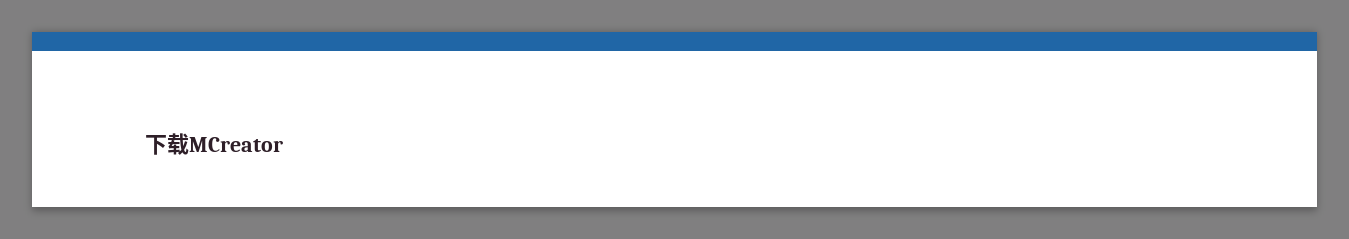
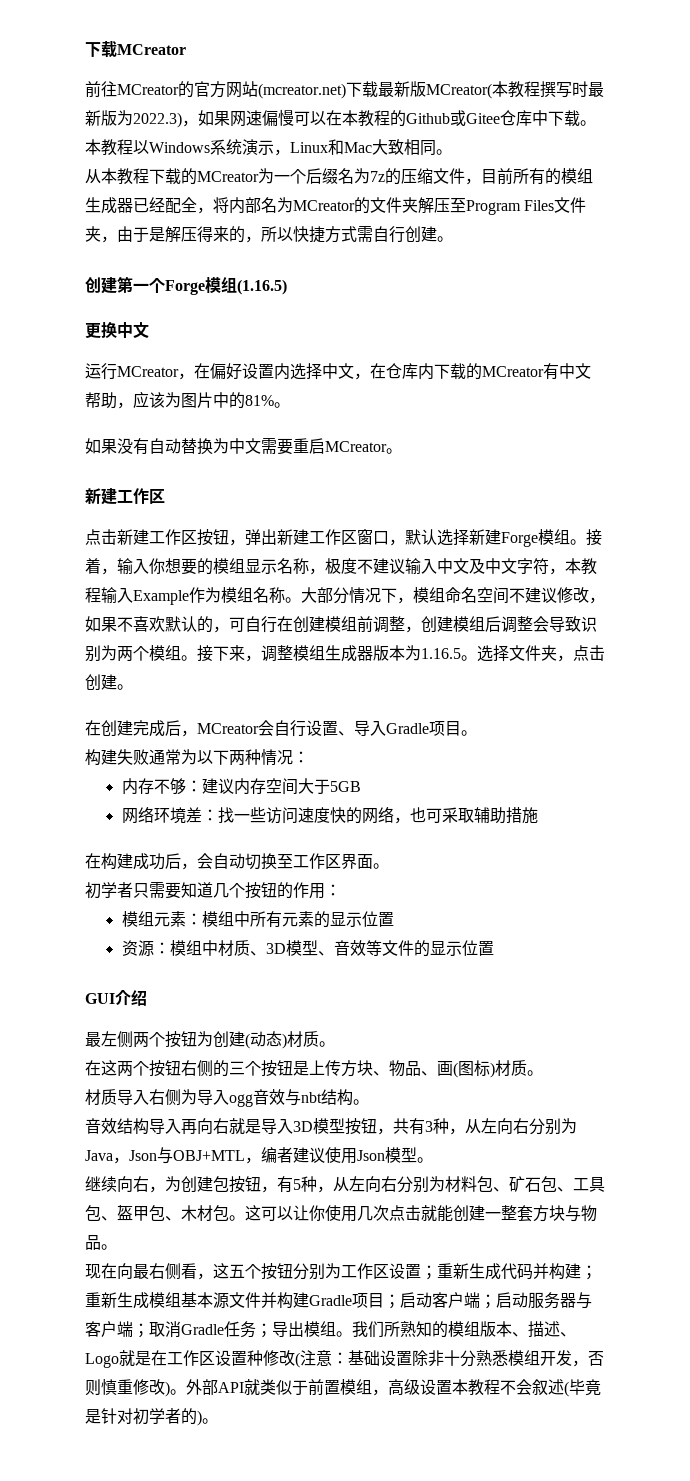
(283, 144) none -> [85,81,604,99] [85,109,596,128] [85,139,452,156] [85,168,593,185] [85,197,587,215] [85,226,453,243] [85,276,287,295] [85,322,149,339] [85,363,591,380] [85,391,290,409] [85,438,402,455] [85,488,165,505] [85,529,602,547] [85,558,597,575] [85,587,605,605] [85,616,597,633] [85,645,605,662] [85,674,133,691] [85,720,477,737] [85,749,309,766] [121,778,361,795] [121,806,538,824] [85,853,389,870] [85,882,341,899] [121,911,394,928] [121,940,494,957] [85,990,147,1006] [85,1031,335,1049] [85,1060,543,1078] [85,1089,369,1107] [85,1118,577,1135] [85,1147,433,1164] [85,1176,605,1193] [85,1205,597,1222] [85,1235,117,1250] [85,1263,597,1280] [85,1292,592,1309] [85,1321,576,1338] [85,1350,604,1368] [85,1379,601,1397] [85,1408,218,1426] // 前往MCreator的官方网站(mcreator.net)下载最新版MCreator(本教程撰写时最新版为2022.3)，如果网速偏慢可以在本教程的Github或Gitee仓库中下载。本教程以Windows系统演示，Linux和Mac大致相同。 // 从本教程下载的MCreator为一个后缀名为7z的压缩文件，目前所有的模组生成器已经配全，将内部名为MCreator的文件夹解压至Program Files文件夹，由于是解压得来的，所以快捷方式需自行创建。 // 创建第一个Forge模组(1.16.5) // 更换中文 // 运行MCreator，在偏好设置内选择中文，在仓库内下载的MCreator有中文帮助，应该为图片中的81%。 // 如果没有自动替换为中文需要重启MCreator。 // 新建工作区 // 点击新建工作区按钮，弹出新建工作区窗口，默认选择新建Forge模组。接着，输入你想要的模组显示名称，极度不建议输入中文及中文字符，本教程输入Example作为模组名称。大部分情况下，模组命名空间不建议修改，如果不喜欢默认的，可自行在创建模组前调整，创建模组后调整会导致识别为两个模组。接下来，调整模组生成器版本为1.16.5。选择文件夹，点击创建。 // 在创建完成后，MCreator会自行设置、导入Gradle项目。 // 构建失败通常为以下两种情况： // 内存不够：建议内存空间大于5GB // 网络环境差：找一些访问速度快的网络，也可采取辅助措施 // 在构建成功后，会自动切换至工作区界面。 // 初学者只需要知道几个按钮的作用： // 模组元素：模组中所有元素的显示位置 // 资源：模组中材质、3D模型、音效等文件的显示位置 // GUI介绍 // 最左侧两个按钮为创建(动态)材质。 // 在这两个按钮右侧的三个按钮是上传方块、物品、画(图标)材质。 // 材质导入右侧为导入ogg音效与nbt结构。 // 音效结构导入再向右就是导入3D模型按钮，共有3种，从左向右分别为Java，Json与OBJ+MTL，编者建议使用Json模型。 // 继续向右，为创建包按钮，有5种，从左向右分别为材料包、矿石包、工具包、盔甲包、木材包。这可以让你使用几次点击就能创建一整套方块与物品。 // 现在向最右侧看，这五个按钮分别为工作区设置；重新生成代码并构建；重新生成模组基本源文件并构建Gradle项目；启动客户端；启动服务器与客户端；取消Gradle任务；导出模组。我们所熟知的模组版本、描述、Logo就是在工作区设置种修改(注意：基础设置除非十分熟悉模组开发，否则慎重修改)。外部API就类似于前置模组，高级设置本教程不会叙述(毕竟是针对初学者的)。

